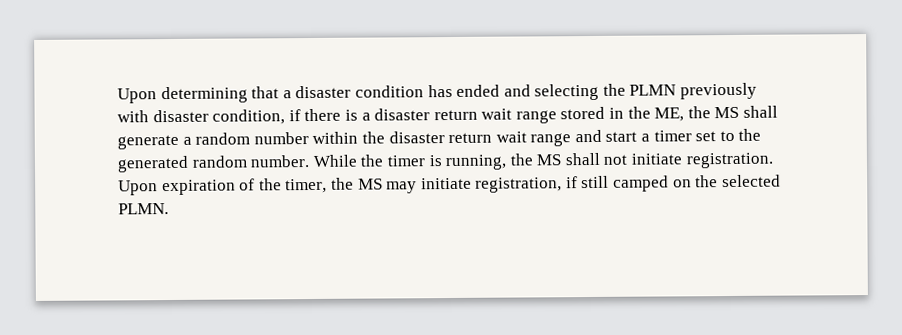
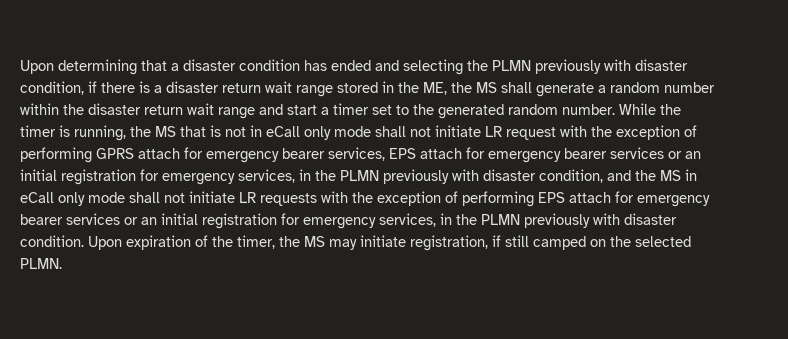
[564,152,774,169] shall not initiate registration. -> [180,125,697,140] [20,147,701,163] [20,169,697,185] [20,191,710,207] [20,213,677,229] [20,235,84,247] that is not in eCall only mode shall not initiate LR request with the exception of performing GPRS attach for emergency bearer services, EPS attach for emergency bearer services or an initial registration for emergency services, in the PLMN previously with disaster condition, and the MS in eCall only mode shall not initiate LR requests with the exception of performing EPS attach for emergency bearer services or an initial registration for emergency services, in the PLMN previously with disaster condition.

